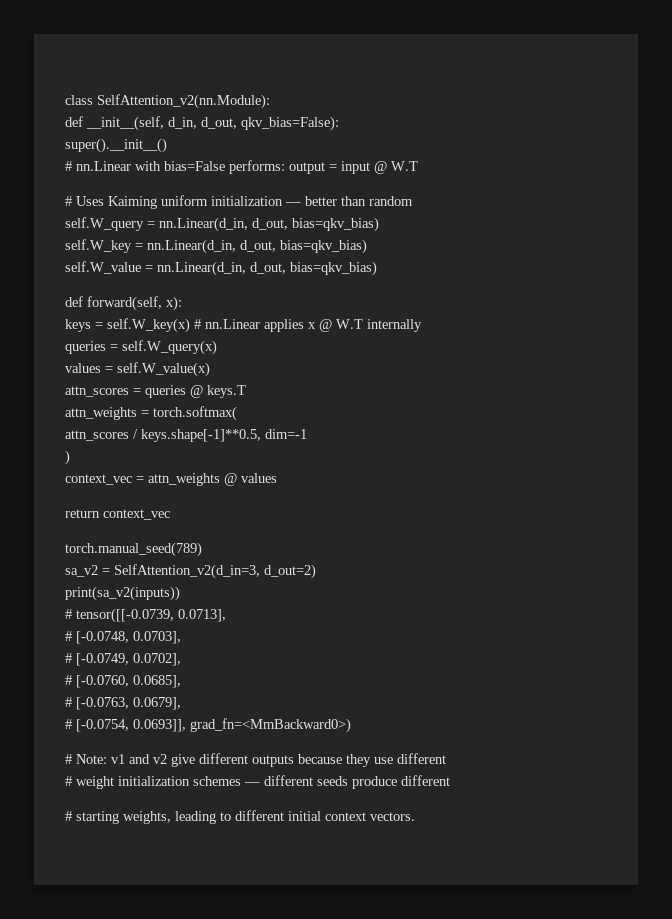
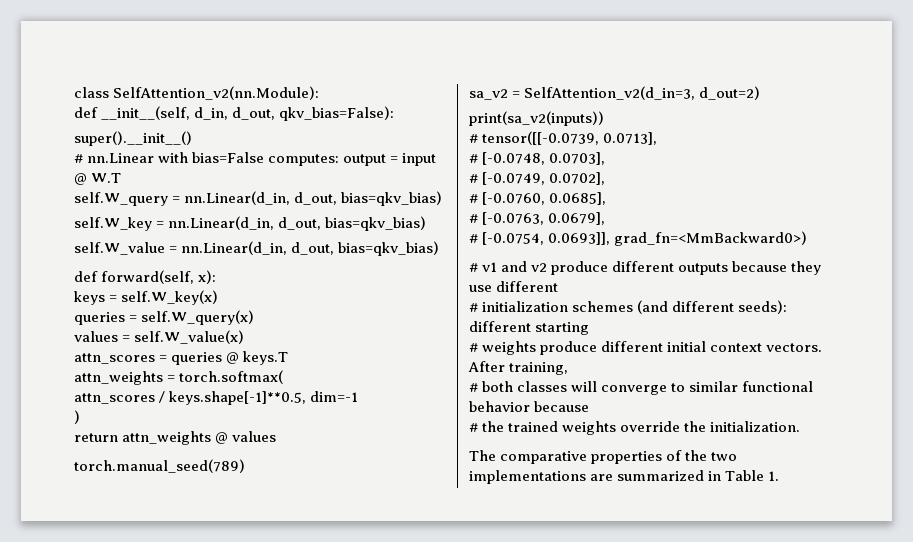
[229,160,285,174] performs: -> [268,154,340,166] computes:
[65,195,413,209] // # Uses Kaiming uniform initialization — better than random -> (122, 178) none
[194,319,422,332] # nn.Linear applies x @ W.T internally -> (219, 297) none
[65,474,144,485] context_vec = -> [74,433,118,442] return
[65,509,170,520] // return context_vec -> (277, 436) none
[76,754,107,764] Note: -> (478, 267) none
[171,754,195,767] give -> [551,261,609,275] produce
[76,776,114,789] weight -> (478, 307) none
[244,775,450,789] [65,810,415,824] — different seeds produce different // # starting weights, leading to different initial context vectors. -> [637,300,788,314] [469,321,590,335] [469,341,823,355] [468,361,569,375] [469,381,814,395] [469,401,590,412] [469,421,801,435] [469,450,738,464] [469,470,780,484] (and different seeds): different starting // # weights produce different initial context vectors. After training, // # both classes will converge to similar functional behavior because // # the trained weights override the initialization. // The comparative properties of the two implementations are summarized in Table 1.

